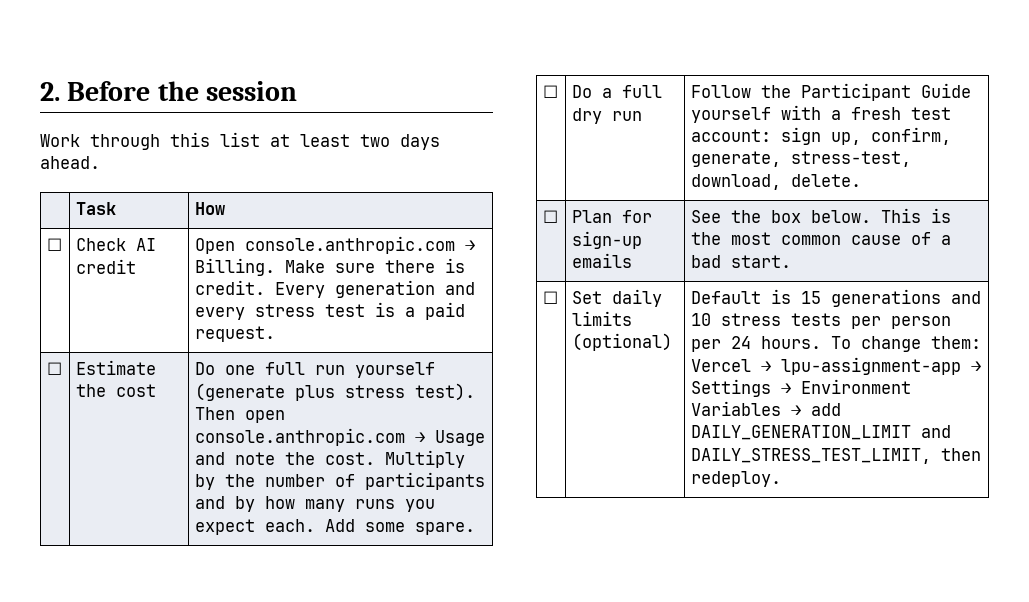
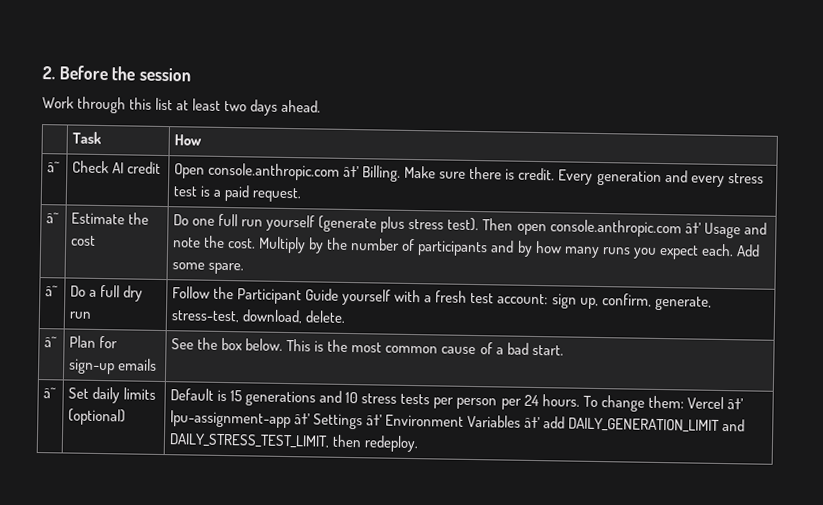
[46,238,62,251] ☐ -> [47,161,61,173] â˜
[464,240,476,251] → -> [343,165,361,178] â†’
[46,362,62,375] ☐ -> [46,212,60,224] â˜
[414,432,426,443] → -> [684,222,702,234] â†’
[542,85,558,98] ☐ -> [45,285,59,297] â˜
[542,210,558,223] ☐ -> [44,336,58,348] â˜
[542,291,558,304] ☐ -> [43,387,57,399] â˜
[760,357,982,375] [690,379,792,397] → lpu-assignment-app → Settings → -> [726,398,744,410] [170,410,384,430] â†’ lpu-assignment-app â†’ Settings â†’
[790,405,802,416] → -> [524,416,542,429] â†’

